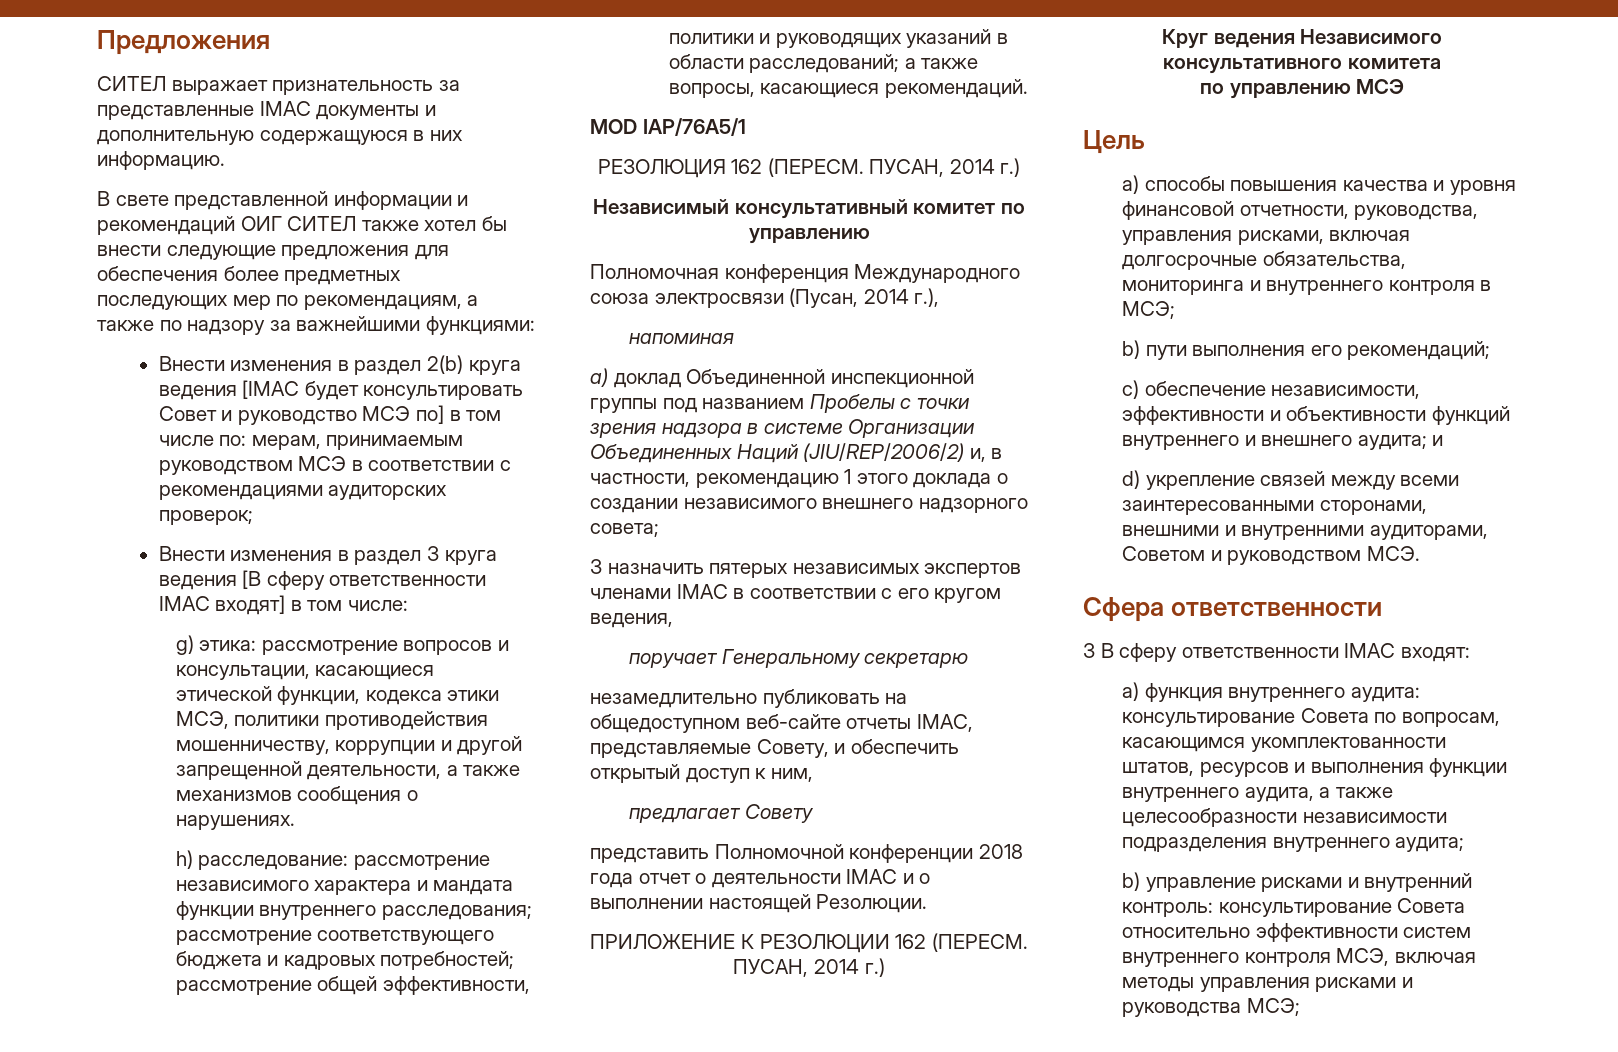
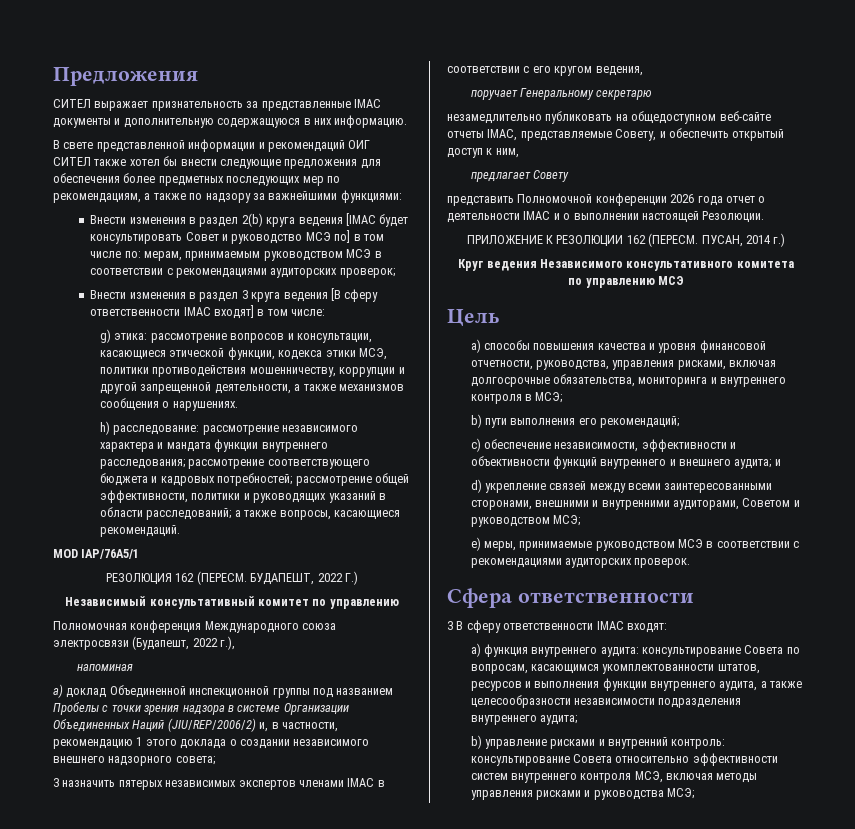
[869,158,1021,177] ПУСАН, 2014 г.) -> [250,571,358,585] БУДАПЕШТ, 2022 Г.)
[789,288,909,308] (Пусан, 2014 -> [132,636,218,650] (Будапешт, 2022
[978,844,1023,859] 2018 -> [670,194,695,203] 2026
[1366,546,1420,561] МСЭ. -> [552,515,580,526] [470,537,800,551] [470,558,691,568] МСЭ; // e) меры, принимаемые руководством МСЭ в соответствии с рекомендациями аудиторских проверок.

